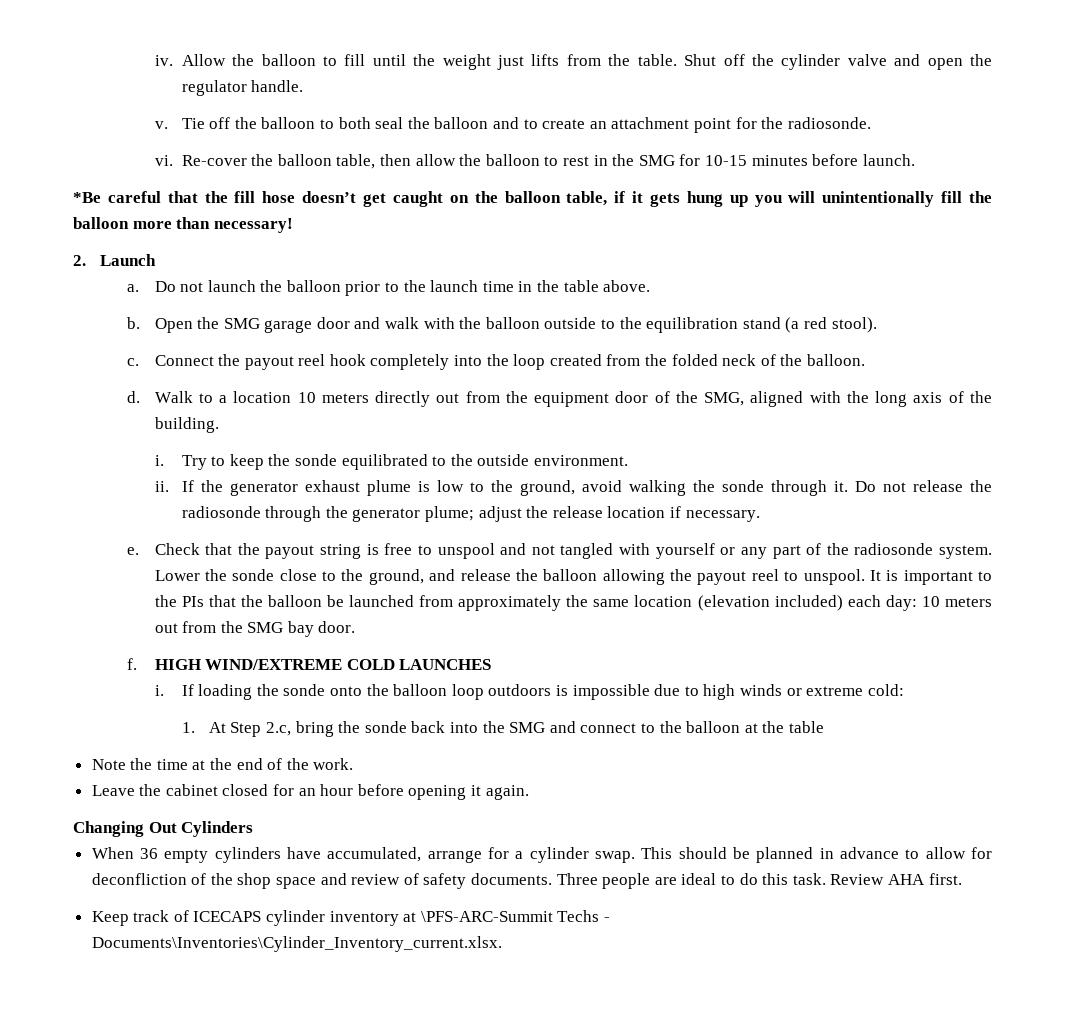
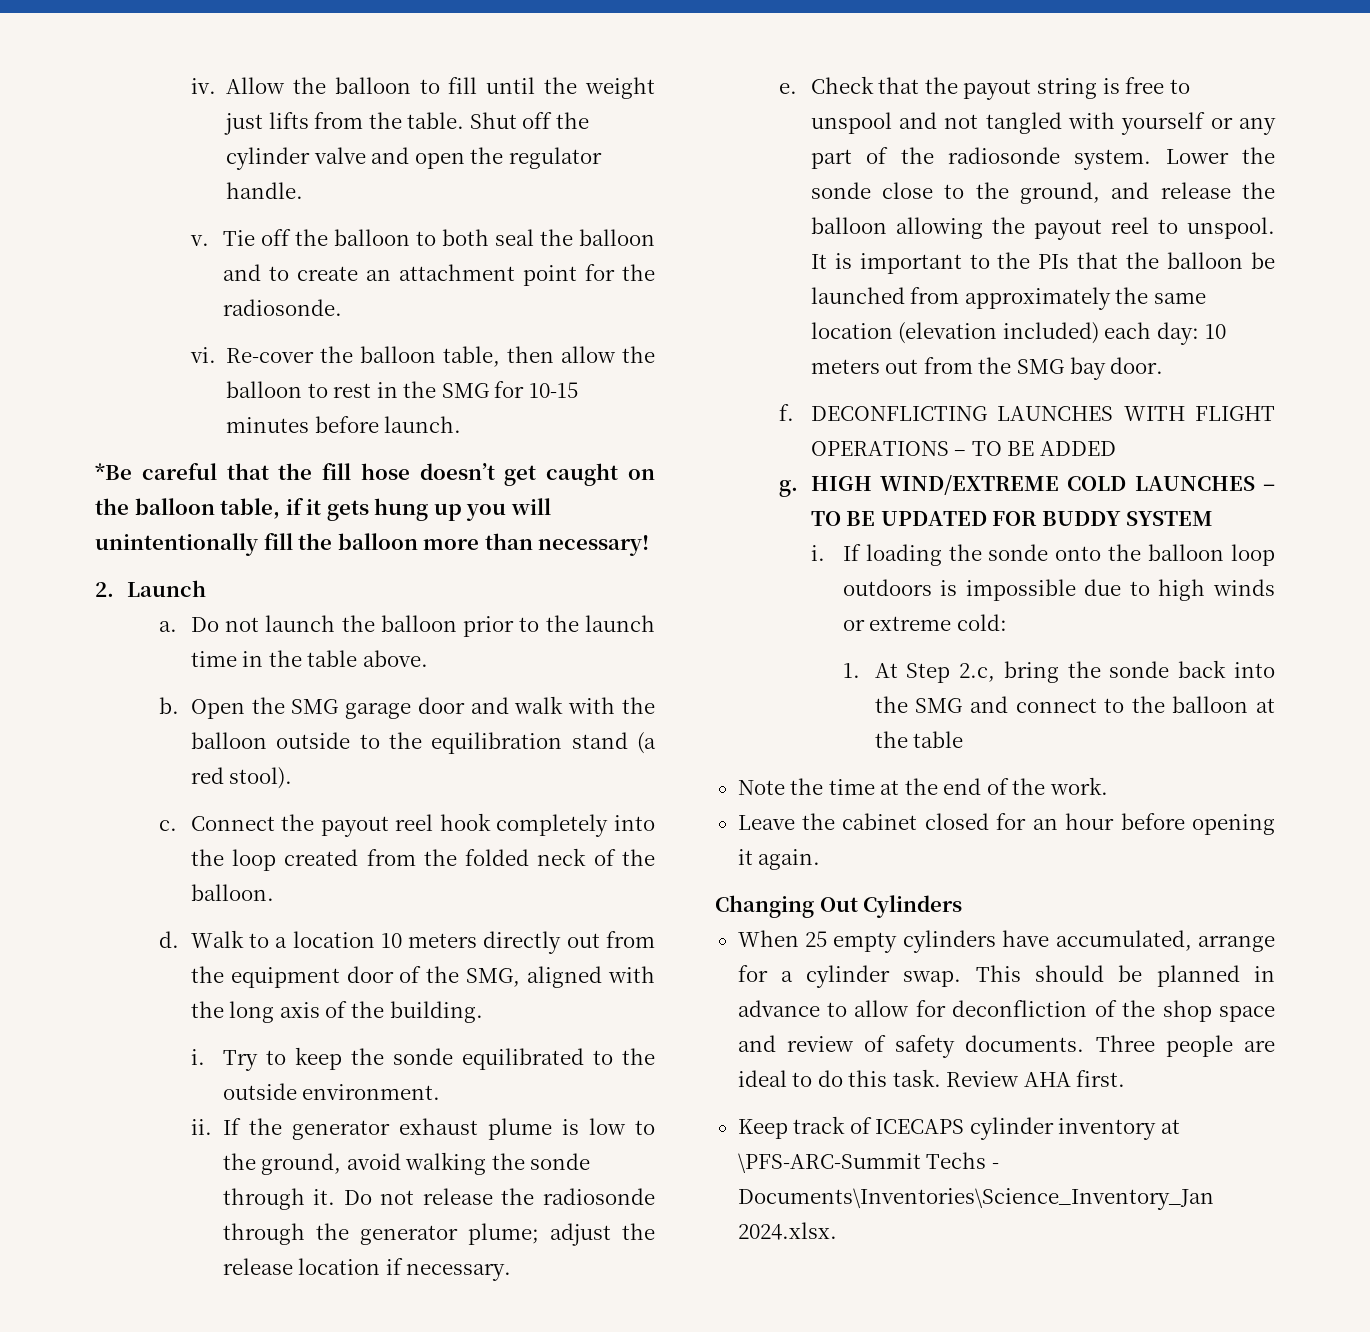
[154,659,492,670] HIGH WIND/EXTREME COLD LAUNCHES -> [810,406,1275,421] [810,441,1116,456] [778,475,1275,497] [810,511,1213,526] DECONFLICTING LAUNCHES WITH FLIGHT OPERATIONS – TO BE ADDED // g. HIGH WIND/EXTREME COLD LAUNCHES – TO BE UPDATED FOR BUDDY SYSTEM
[140,848,159,859] 36 -> [804,931,827,947] 25
[91,936,502,952] Documents\Inventories\Cylinder_Inventory_current.xlsx. -> [737,1188,1214,1210] [737,1222,837,1240] Documents\Inventories\Science_Inventory_Jan 2024.xlsx.

